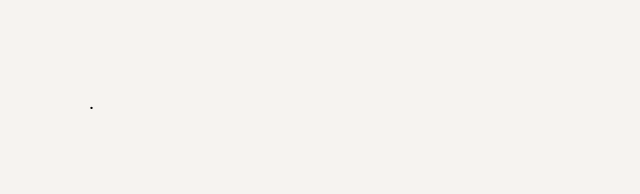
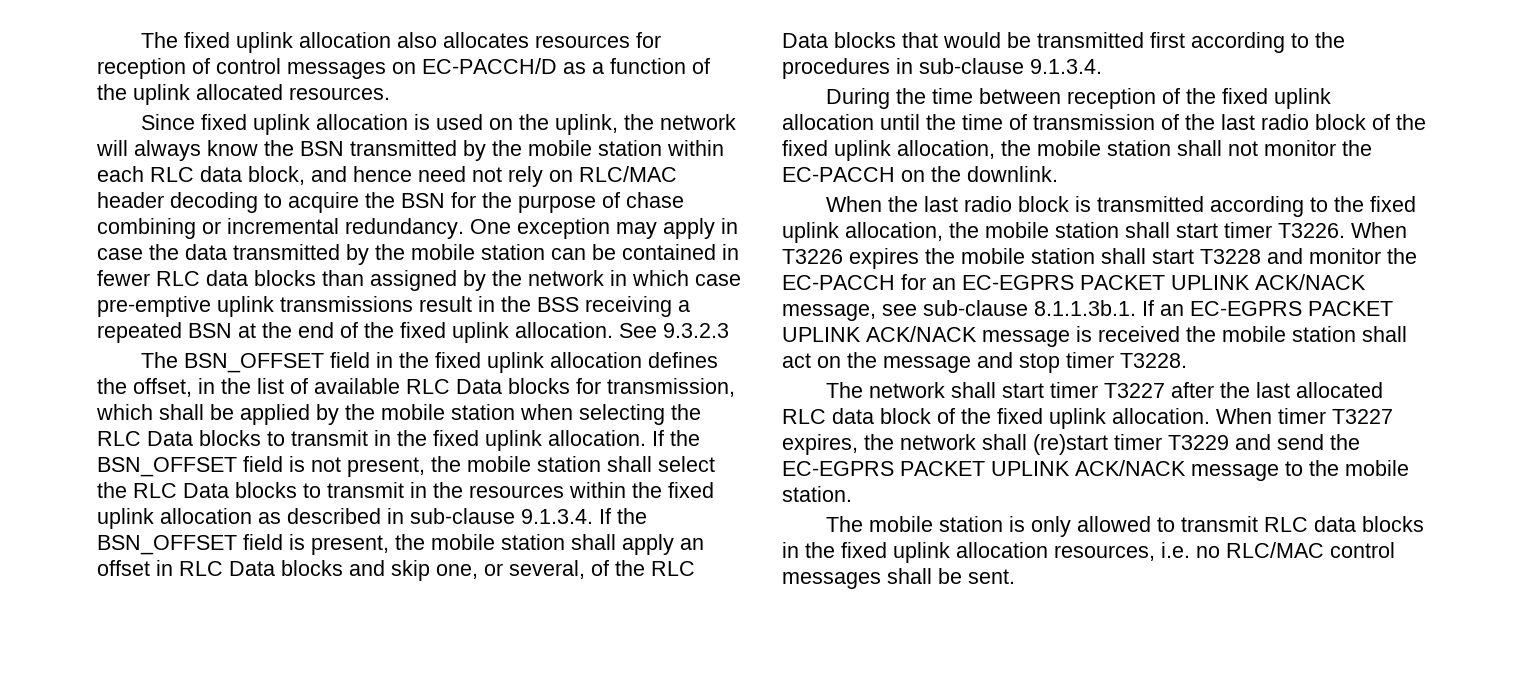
[89,106,94,109] . -> [141,32,662,53] [97,58,710,79] [97,84,390,105] [141,114,737,135] [96,140,724,161] [97,166,677,187] [97,192,684,213] [97,218,738,239] [97,244,739,265] [97,270,741,291] [97,296,690,317] [97,322,729,343] [141,352,719,373] [97,378,735,397] [96,404,701,425] [97,430,700,451] [97,456,715,477] [97,482,714,498] [97,508,647,529] [97,534,704,555] [97,560,695,581] [782,32,1345,53] [782,58,1102,79] [826,88,1332,109] [782,114,1426,130] [782,140,1372,161] [782,166,1058,182] [826,196,1417,217] [782,222,1407,243] [782,248,1417,269] [782,274,1366,290] [782,300,1393,321] [782,326,1407,347] [782,352,1187,373] [826,382,1384,398] [782,408,1393,429] [782,434,1360,455] [782,460,1409,481] [782,486,852,502] [826,516,1425,537] [782,542,1395,563] [782,568,1015,589] The fixed uplink allocation also allocates resources for reception of control messages on EC-PACCH/D as a function of the uplink allocated resources. // Since fixed uplink allocation is used on the uplink, the network will always know the BSN transmitted by the mobile station within each RLC data block, and hence need not rely on RLC/MAC header decoding to acquire the BSN for the purpose of chase combining or incremental redundancy. One exception may apply in case the data transmitted by the mobile station can be contained in fewer RLC data blocks than assigned by the network in which case pre-emptive uplink transmissions result in the BSS receiving a repeated BSN at the end of the fixed uplink allocation. See 9.3.2.3 // The BSN_OFFSET field in the fixed uplink allocation defines the offset, in the list of available RLC Data blocks for transmission, which shall be applied by the mobile station when selecting the RLC Data blocks to transmit in the fixed uplink allocation. If the BSN_OFFSET field is not present, the mobile station shall select the RLC Data blocks to transmit in the resources within the fixed uplink allocation as described in sub-clause 9.1.3.4. If the BSN_OFFSET field is present, the mobile station shall apply an offset in RLC Data blocks and skip one, or several, of the RLC Data blocks that would be transmitted first according to the procedures in sub-clause 9.1.3.4. // During the time between reception of the fixed uplink allocation until the time of transmission of the last radio block of the fixed uplink allocation, the mobile station shall not monitor the EC-PACCH on the downlink. // When the last radio block is transmitted according to the fixed uplink allocation, the mobile station shall start timer T3226. When T3226 expires the mobile station shall start T3228 and monitor the EC-PACCH for an EC-EGPRS PACKET UPLINK ACK/NACK message, see sub-clause 8.1.1.3b.1. If an EC-EGPRS PACKET UPLINK ACK/NACK message is received the mobile station shall act on the message and stop timer T3228. // The network shall start timer T3227 after the last allocated RLC data block of the fixed uplink allocation. When timer T3227 expires, the network shall (re)start timer T3229 and send the EC-EGPRS PACKET UPLINK ACK/NACK message to the mobile station. // The mobile station is only allowed to transmit RLC data blocks in the fixed uplink allocation resources, i.e. no RLC/MAC control messages shall be sent.

